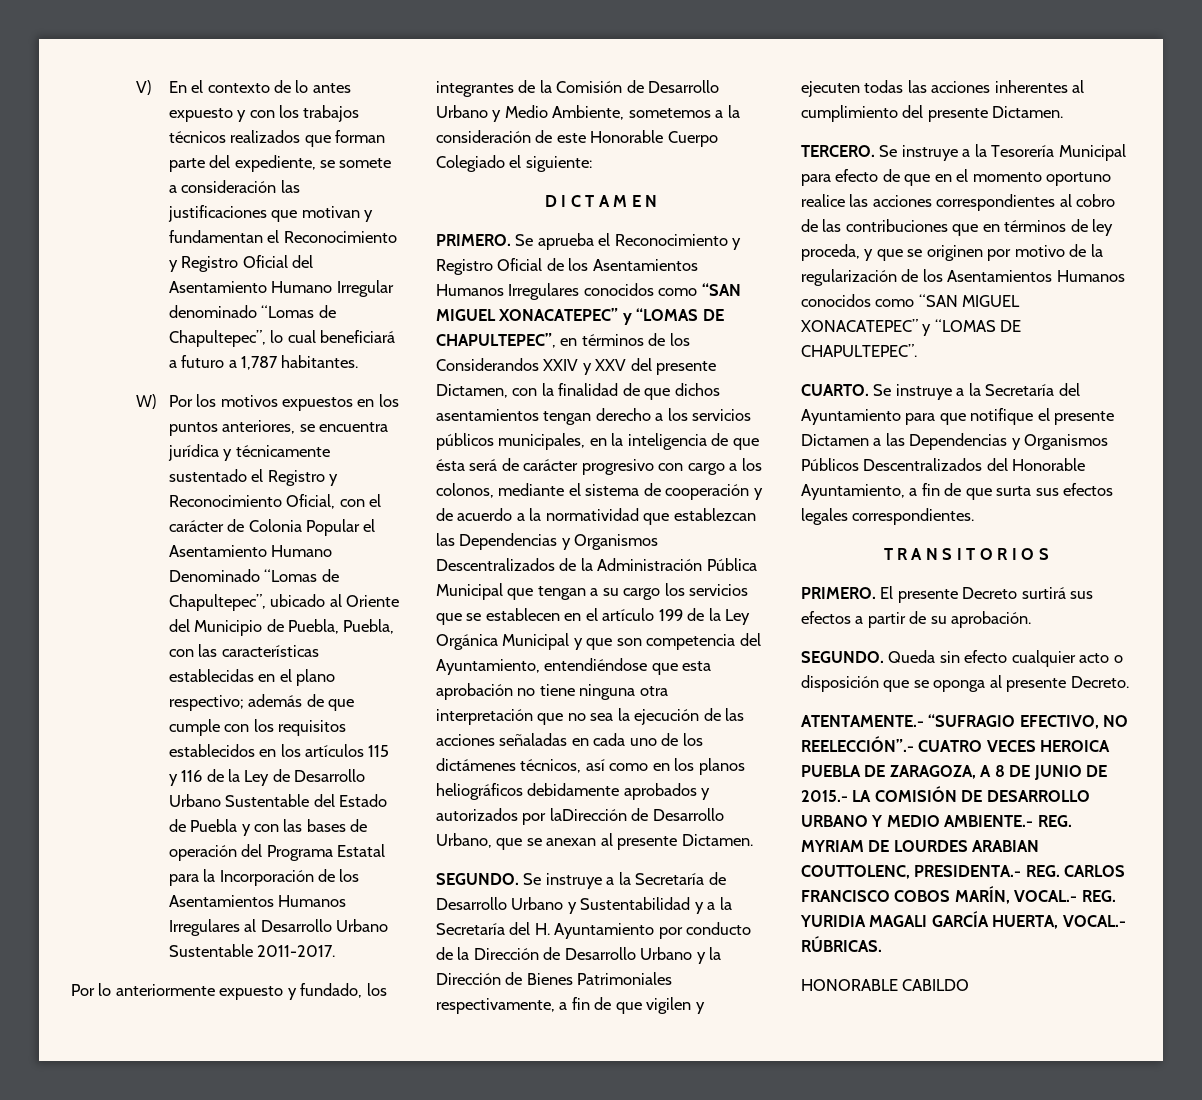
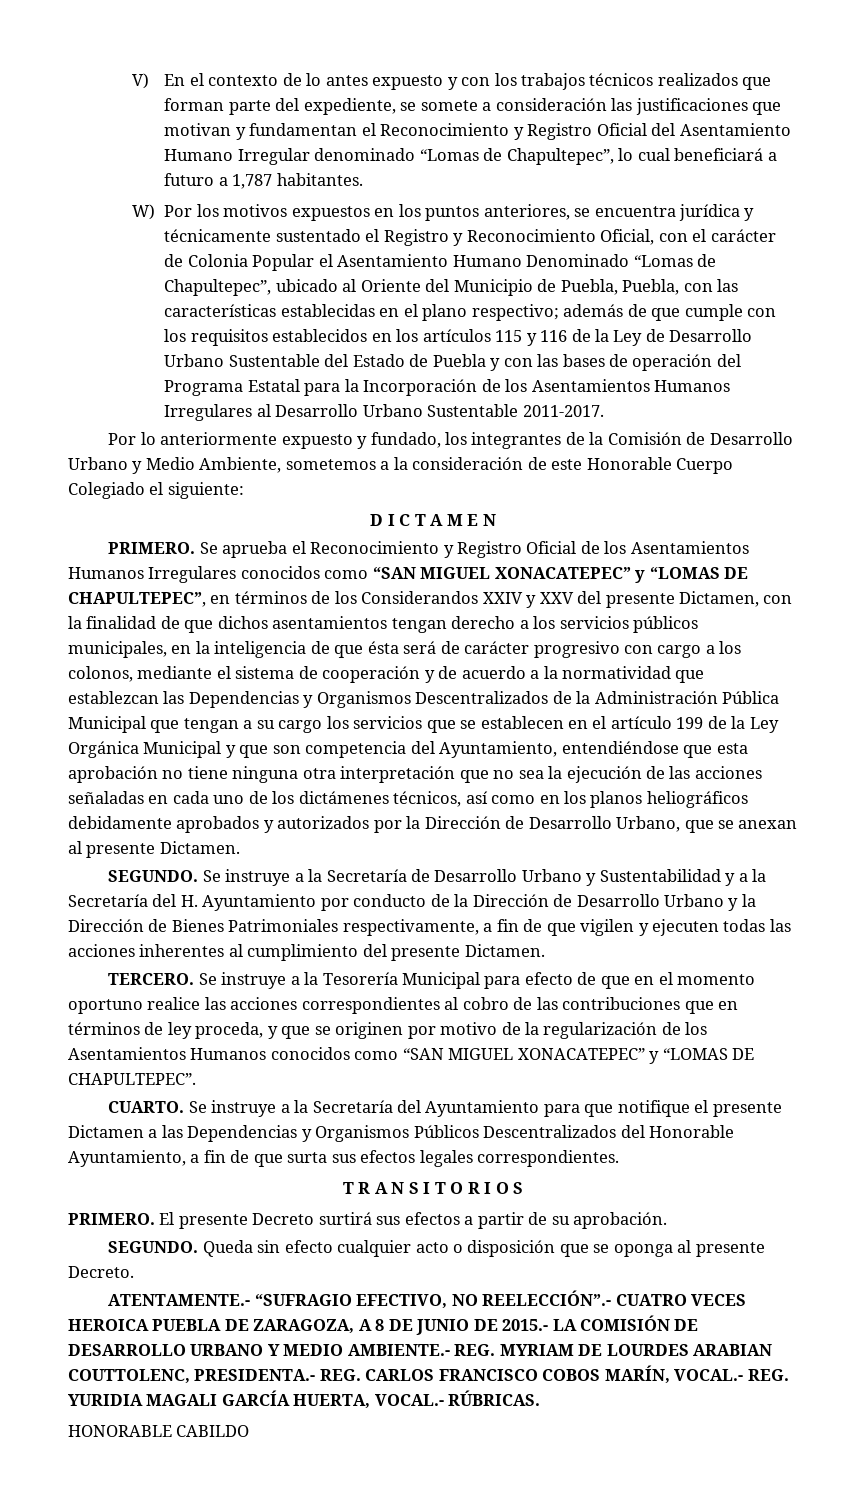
[549,808,627,821] laDirección -> [406,816,501,829] la Dirección

